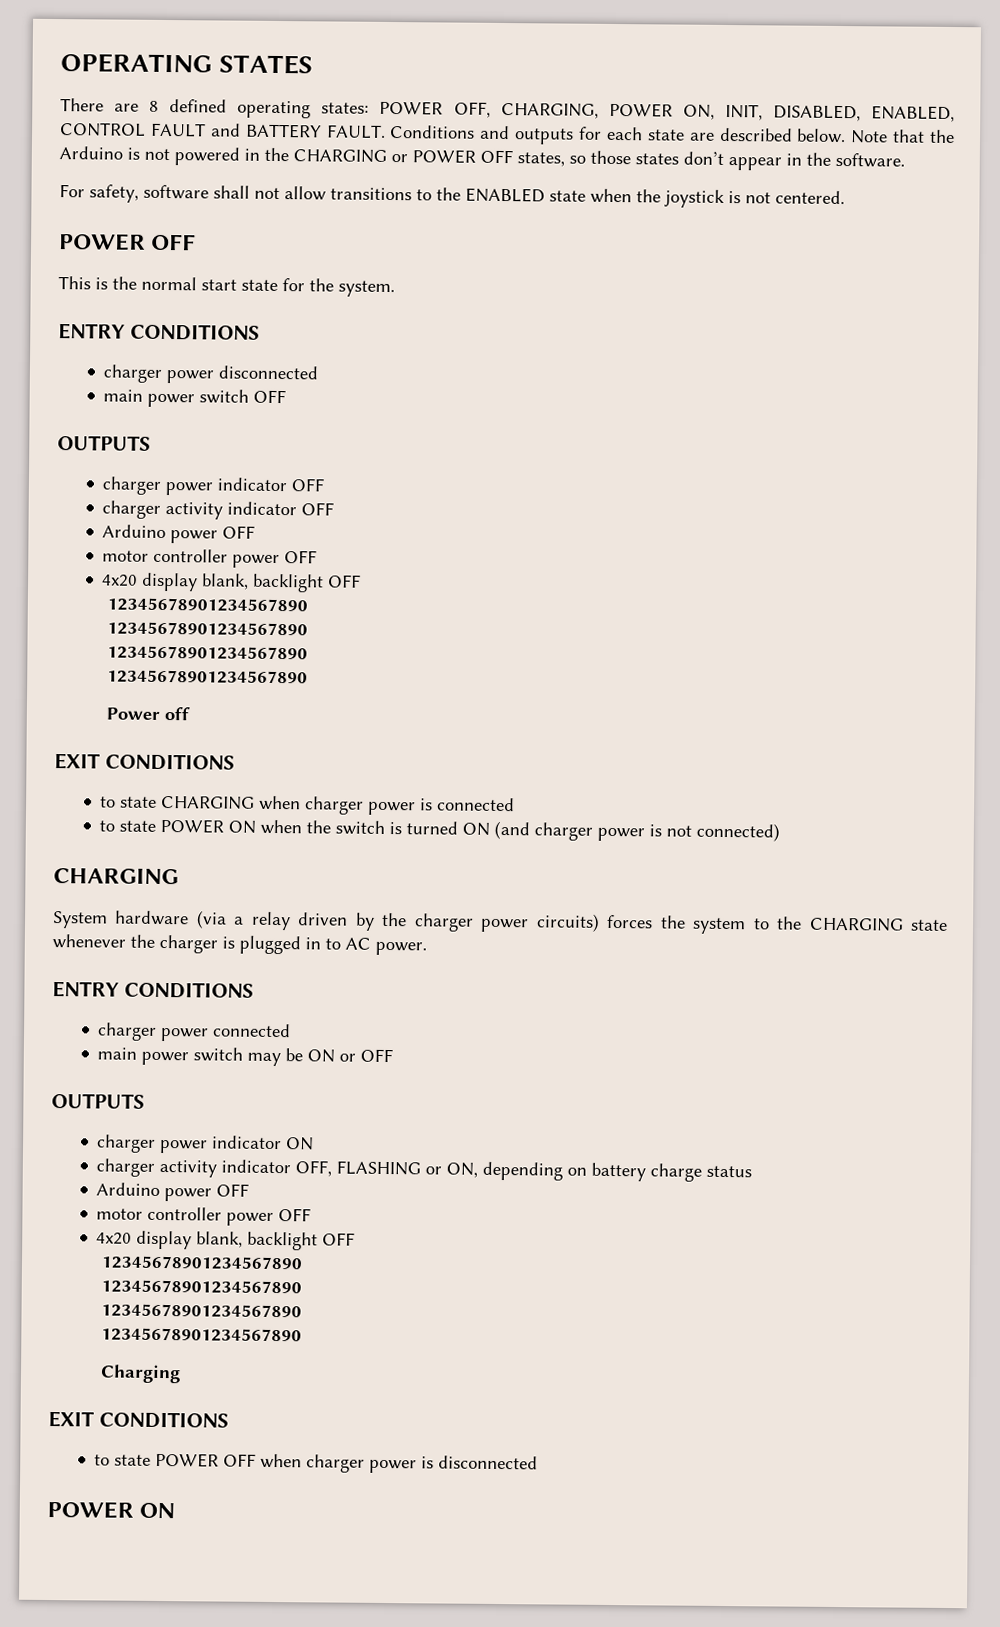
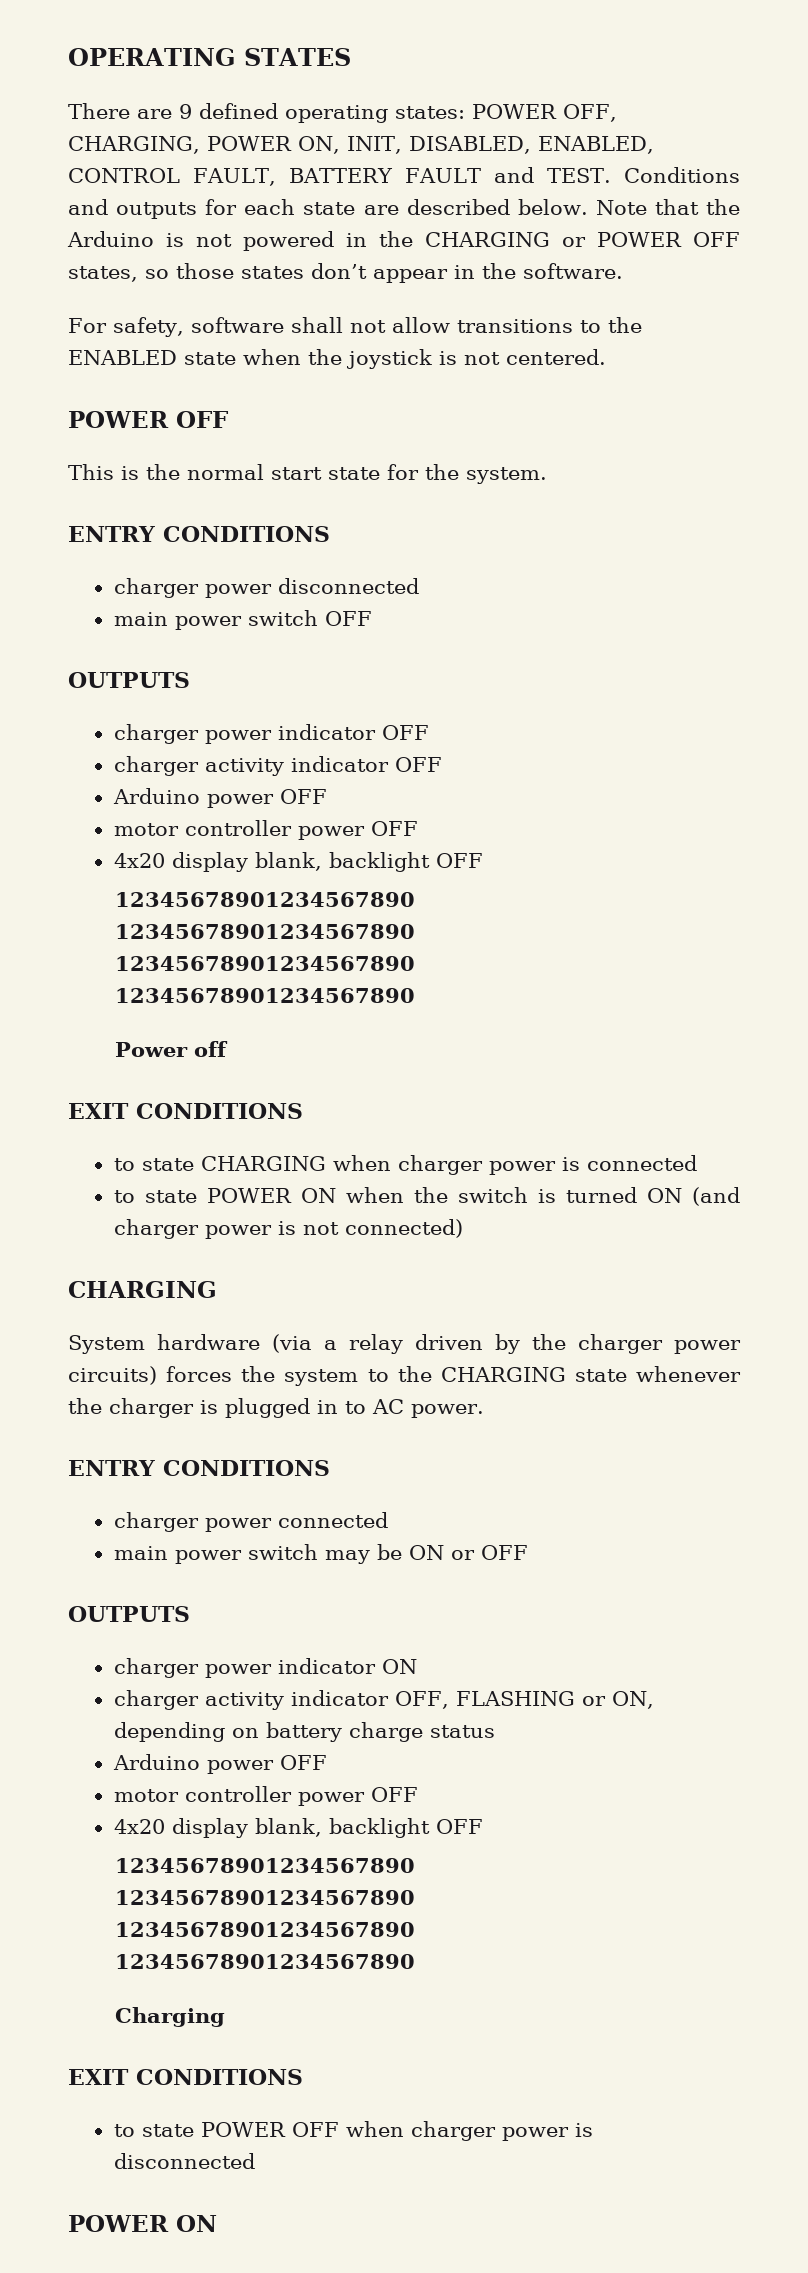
[149,100,160,112] 8 -> [179,104,192,119] 9
[150,122,386,139] FAULT and BATTERY FAULT. -> [193,167,612,186] FAULT, BATTERY FAULT and TEST.

